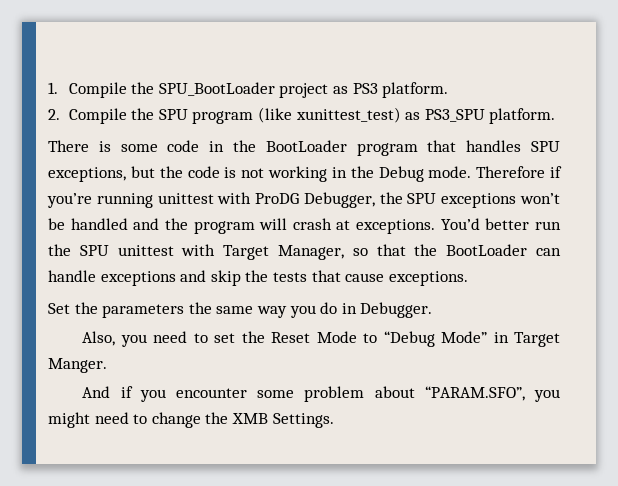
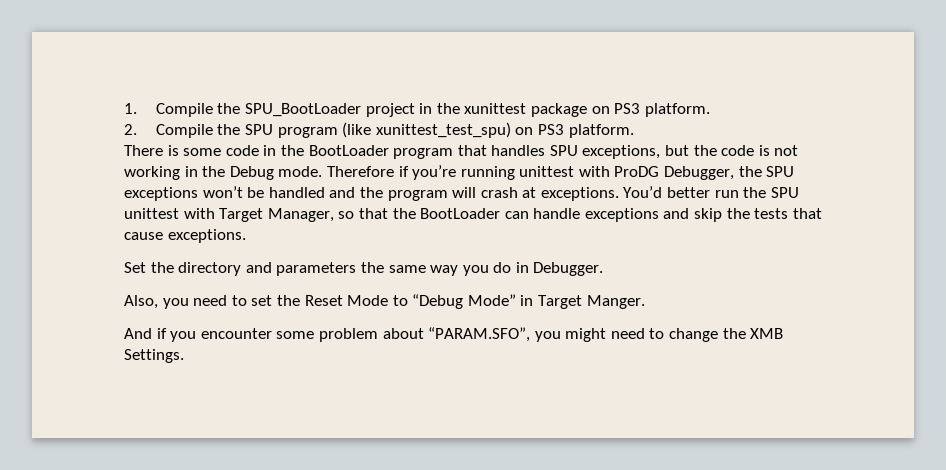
[332,86,348,94] as -> [419,103,610,117] in the xunittest package on
[295,107,485,123] xunittest_test) as PS3_SPU -> [375,122,564,138] xunittest_test_spu) on PS3
(98, 308) none -> [178,262,272,276] directory and

